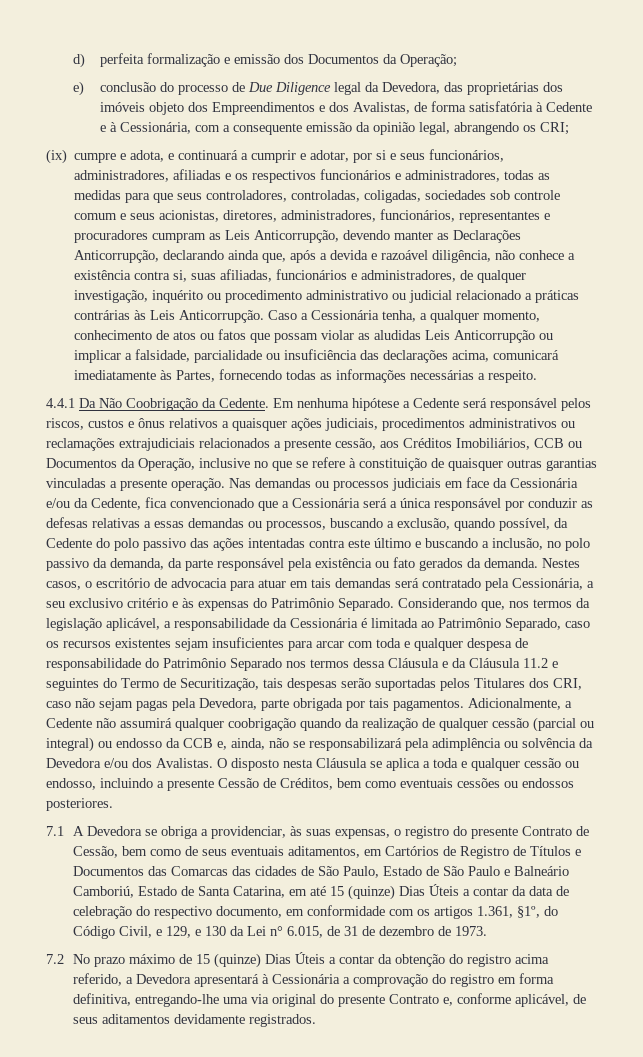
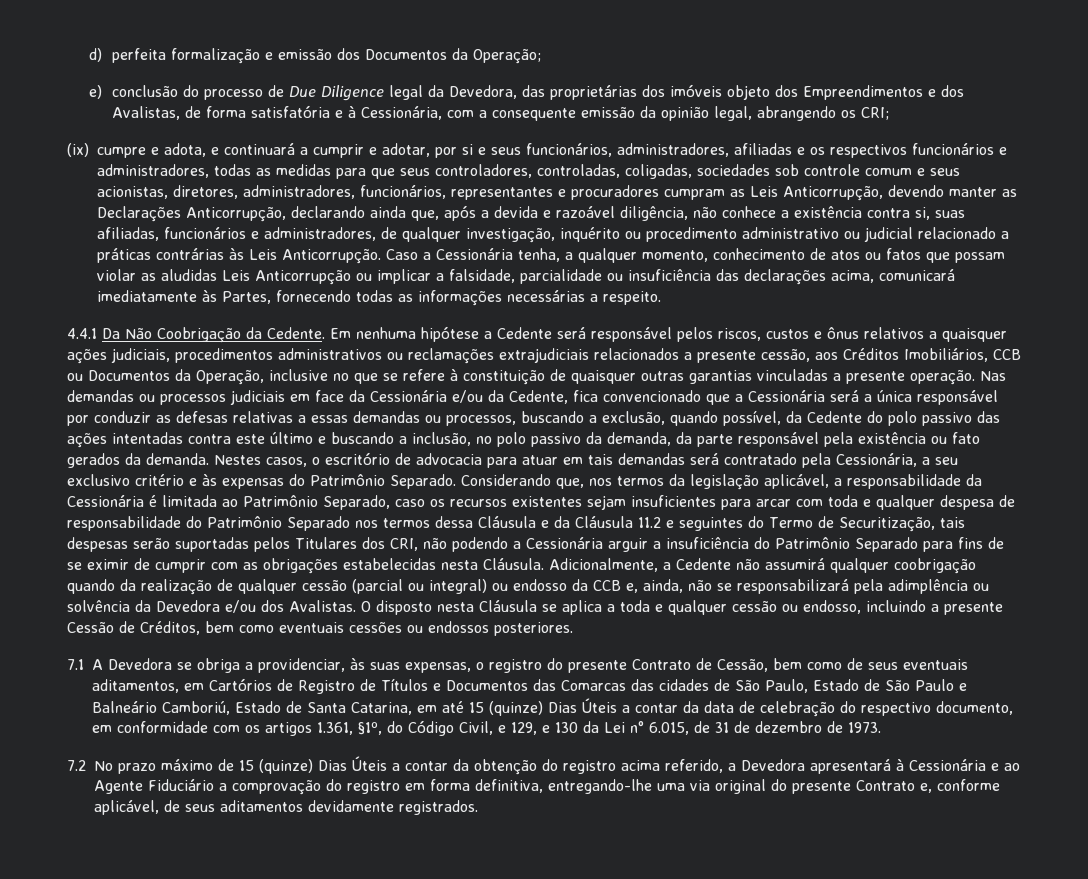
[535,102,592,112] à Cedente -> (330, 111) none
[46,698,464,711] caso não sejam pagas pela Devedora, parte obrigada por tais pagamentos. -> [423,537,1004,552] [67,558,544,574] não podendo a Cessionária arguir a insuficiência do Patrimônio Separado para fins de se eximir de cumprir com as obrigações estabelecidas nesta Cláusula.
(340, 979) none -> [991,763,1020,771] [94,779,214,794] e ao Agente Fiduciário

